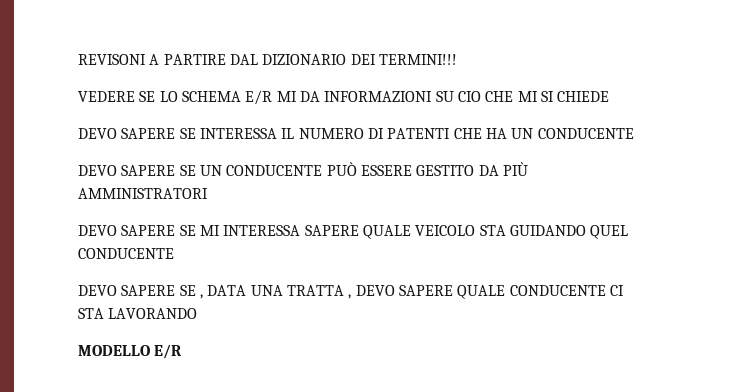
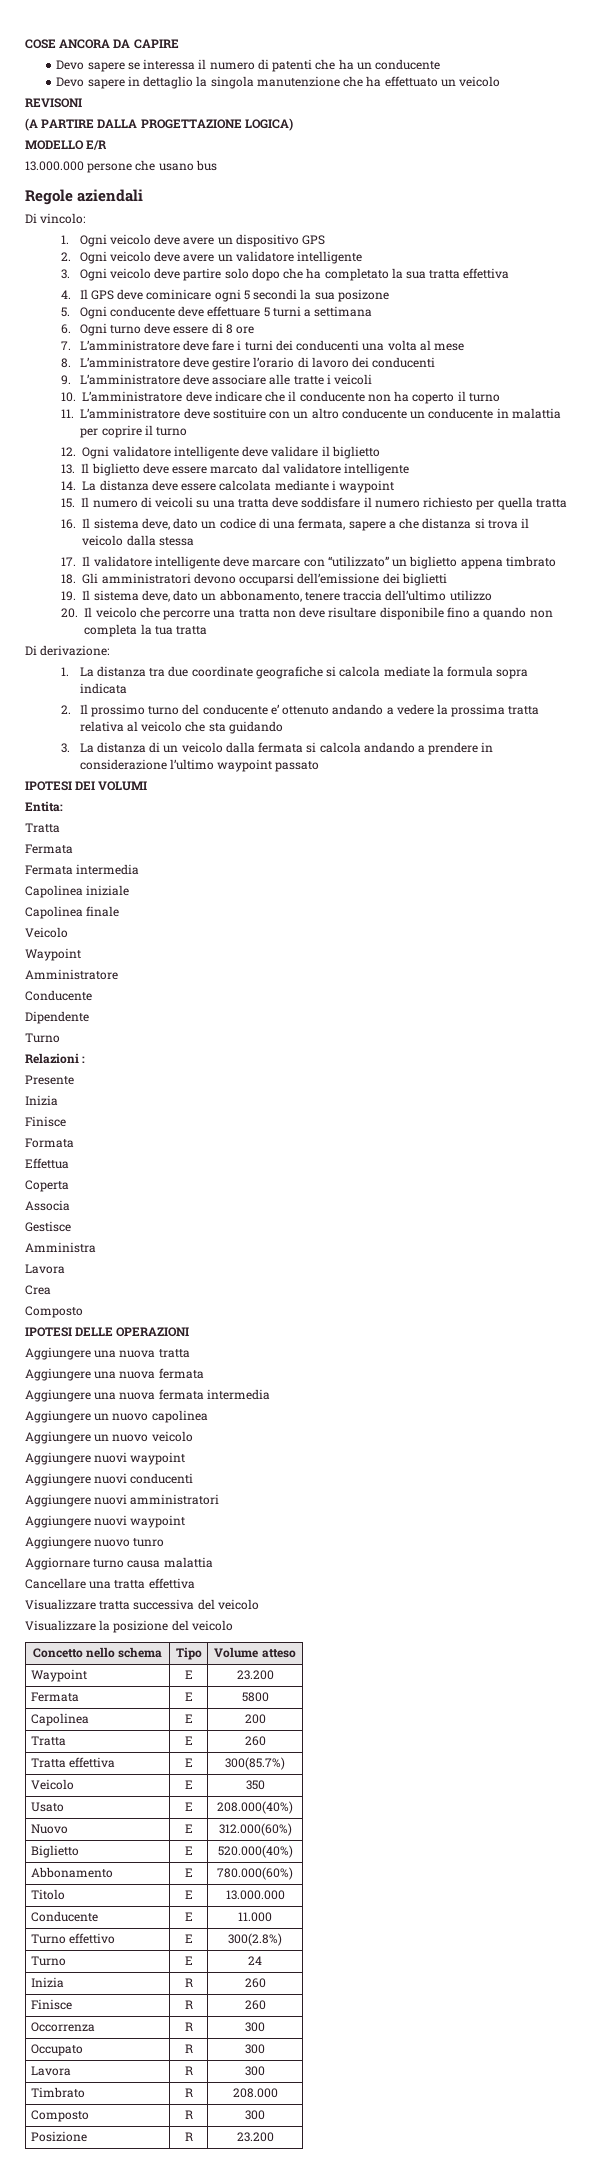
[78,54,457,65] [78,90,610,105] [78,128,634,139] [78,162,528,176] [78,188,208,199] [78,225,629,239] [78,248,174,259] [78,285,624,299] [78,308,198,319] [78,344,183,359] REVISONI A PARTIRE DAL DIZIONARIO DEI TERMINI!!! // VEDERE SE LO SCHEMA E/R MI DA INFORMAZIONI SU CIO CHE MI SI CHIEDE // DEVO SAPERE SE INTERESSA IL NUMERO DI PATENTI CHE HA UN CONDUCENTE // DEVO SAPERE SE UN CONDUCENTE PUÒ ESSERE GESTITO DA PIÙ AMMINISTRATORI // DEVO SAPERE SE MI INTERESSA SAPERE QUALE VEICOLO STA GUIDANDO QUEL CONDUCENTE // DEVO SAPERE SE , DATA UNA TRATTA , DEVO SAPERE QUALE CONDUCENTE CI STA LAVORANDO // MODELLO E/R -> [25,39,179,49] [56,59,441,72] [56,76,501,89] [25,98,82,108] [25,118,293,131] [25,140,108,150] [25,160,217,173] [25,189,144,205] [25,213,86,224] [61,234,326,247] [61,251,363,264] [61,268,510,281] [61,289,389,302] [61,306,373,319] [61,323,255,336] [61,340,464,351] [61,357,436,370] [61,374,373,385] [61,391,500,404] [61,408,561,419] [80,425,188,438] [61,446,380,459] [61,463,410,476] [61,480,395,493] [61,497,567,510] [61,518,529,531] [82,535,194,546] [61,556,556,569] [61,573,447,586] [61,590,492,602] [61,607,553,620] [84,624,208,637] [25,645,110,656] [61,666,529,679] [79,683,127,694] [61,704,540,717] [79,721,283,734] [61,742,494,755] [79,759,320,772] [25,781,148,791] [25,801,63,812] [25,823,60,833] [25,844,73,854] [25,864,140,875] [25,885,130,898] [25,906,120,919] [25,927,68,938] [25,948,81,961] [25,969,118,980] [25,990,92,1001] [25,1011,89,1024] [25,1033,60,1043] [25,1053,86,1064] [25,1075,74,1085] [25,1095,58,1106] [25,1116,66,1127] [25,1138,74,1148] [25,1158,69,1169] [25,1180,69,1192] [25,1200,70,1211] [25,1221,71,1232] [25,1242,96,1253] [25,1264,65,1274] [25,1285,51,1295] [25,1306,83,1318] [25,1327,190,1337] [25,1347,190,1360] [25,1368,204,1381] [25,1389,270,1402] [25,1410,208,1423] [25,1431,193,1444] [25,1452,186,1465] [25,1473,194,1486] [25,1494,220,1507] [25,1515,186,1528] [25,1536,165,1549] [25,1557,213,1570] [25,1578,195,1589] [25,1599,259,1610] [25,1620,233,1633] [32,1647,163,1658] [175,1647,202,1660] [214,1647,296,1658] [30,1669,87,1682] [184,1670,193,1679] [236,1670,274,1680] [30,1692,79,1702] [184,1692,193,1701] [241,1692,269,1702] [30,1713,89,1726] [184,1714,193,1723] [244,1714,266,1724] [30,1736,66,1746] [184,1736,193,1745] [244,1736,266,1746] [30,1757,116,1768] [184,1758,193,1767] [225,1757,285,1770] [30,1779,74,1790] [184,1780,193,1789] [245,1780,265,1790] [30,1802,64,1812] [184,1802,193,1811] [217,1801,293,1814] [30,1824,68,1834] [184,1824,193,1833] [218,1823,292,1836] [30,1845,79,1858] [184,1846,193,1855] [217,1845,293,1858] [30,1867,113,1878] [184,1868,193,1877] [217,1867,293,1880] [30,1889,65,1900] [184,1890,193,1899] [225,1890,285,1900] [30,1911,98,1922] [184,1912,193,1921] [238,1912,272,1922] [30,1933,116,1944] [184,1934,193,1943] [228,1933,282,1946] [30,1956,66,1966] [184,1956,193,1965] [248,1956,262,1965] [30,1977,64,1988] [184,1978,193,1987] [244,1978,266,1988] [30,1999,72,2010] [184,2000,193,2009] [244,2000,266,2010] [30,2022,95,2032] [184,2022,193,2031] [245,2022,265,2032] [30,2044,83,2056] [184,2044,193,2053] [245,2044,265,2054] [30,2066,71,2076] [184,2066,193,2075] [245,2066,265,2076] [30,2087,85,2098] [184,2088,193,2097] [232,2088,278,2098] [30,2110,89,2122] [184,2110,193,2119] [245,2110,265,2120] [30,2131,87,2142] [184,2132,193,2141] [236,2132,274,2142] COSE ANCORA DA CAPIRE // Devo sapere se interessa il numero di patenti che ha un conducente // Devo sapere in dettaglio la singola manutenzione che ha effettuato un veicolo // REVISONI // (A PARTIRE DALLA PROGETTAZIONE LOGICA) // MODELLO E/R // 13.000.000 persone che usano bus // Regole aziendali // Di vincolo: // 1. Ogni veicolo deve avere un dispositivo GPS // 2. Ogni veicolo deve avere un validatore intelligente // 3. Ogni veicolo deve partire solo dopo che ha completato la sua tratta effettiva // 4. Il GPS deve cominicare ogni 5 secondi la sua posizone // 5. Ogni conducente deve effettuare 5 turni a settimana // 6. Ogni turno deve essere di 8 ore // 7. L’amministratore deve fare i turni dei conducenti una volta al mese // 8. L’amministratore deve gestire l’orario di lavoro dei conducenti // 9. L’amministratore deve associare alle tratte i veicoli // 10. L’amministratore deve indicare che il conducente non ha coperto il turno // 11. L’amministratore deve sostituire con un altro conducente un conducente in malattia per coprire il turno // 12. Ogni validatore intelligente deve validare il biglietto // 13. Il biglietto deve essere marcato dal validatore intelligente // 14. La distanza deve essere calcolata mediante i waypoint // 15. Il numero di veicoli su una tratta deve soddisfare il numero richiesto per quella tratta // 16. Il sistema deve, dato un codice di una fermata, sapere a che distanza si trova il veicolo dalla stessa // 17. Il validatore intelligente deve marcare con “utilizzato” un biglietto appena timbrato // 18. Gli amministratori devono occuparsi dell’emissione dei biglietti // 19. Il sistema deve, dato un abbonamento, tenere traccia dell’ultimo utilizzo // 20. Il veicolo che percorre una tratta non deve risultare disponibile fino a quando non completa la tua tratta // Di derivazione: // 1. La distanza tra due coordinate geografiche si calcola mediate la formula sopra indicata // 2. Il prossimo turno del conducente e’ ottenuto andando a vedere la prossima tratta relativa al veicolo che sta guidando // 3. La distanza di un veicolo dalla fermata si calcola andando a prendere in considerazione l’ultimo waypoint passato // IPOTESI DEI VOLUMI // Entita: // Tratta // Fermata // Fermata intermedia // Capolinea iniziale // Capolinea finale // Veicolo // Waypoint // Amministratore // Conducente // Dipendente // Turno // Relazioni : // Presente // Inizia // Finisce // Formata // Effettua // Coperta // Associa // Gestisce // Amministra // Lavora // Crea // Composto // IPOTESI DELLE OPERAZIONI // Aggiungere una nuova tratta // Aggiungere una nuova fermata // Aggiungere una nuova fermata intermedia // Aggiungere un nuovo capolinea // Aggiungere un nuovo veicolo // Aggiungere nuovi waypoint // Aggiungere nuovi conducenti // Aggiungere nuovi amministratori // Aggiungere nuovi waypoint // Aggiungere nuovo tunro // Aggiornare turno causa malattia // Cancellare una tratta effettiva // Visualizzare tratta successiva del veicolo // Visualizzare la posizione del veicolo // Concetto nello schema | Tipo | Volume atteso // Waypoint | E | 23.200 // Fermata | E | 5800 // Capolinea | E | 200 // Tratta | E | 260 // Tratta effettiva | E | 300(85.7%) // Veicolo | E | 350 // Usato | E | 208.000(40%) // Nuovo | E | 312.000(60%) // Biglietto | E | 520.000(40%) // Abbonamento | E | 780.000(60%) // Titolo | E | 13.000.000 // Conducente | E | 11.000 // Turno effettivo | E | 300(2.8%) // Turno | E | 24 // Inizia | R | 260 // Finisce | R | 260 // Occorrenza | R | 300 // Occupato | R | 300 // Lavora | R | 300 // Timbrato | R | 208.000 // Composto | R | 300 // Posizione | R | 23.200

